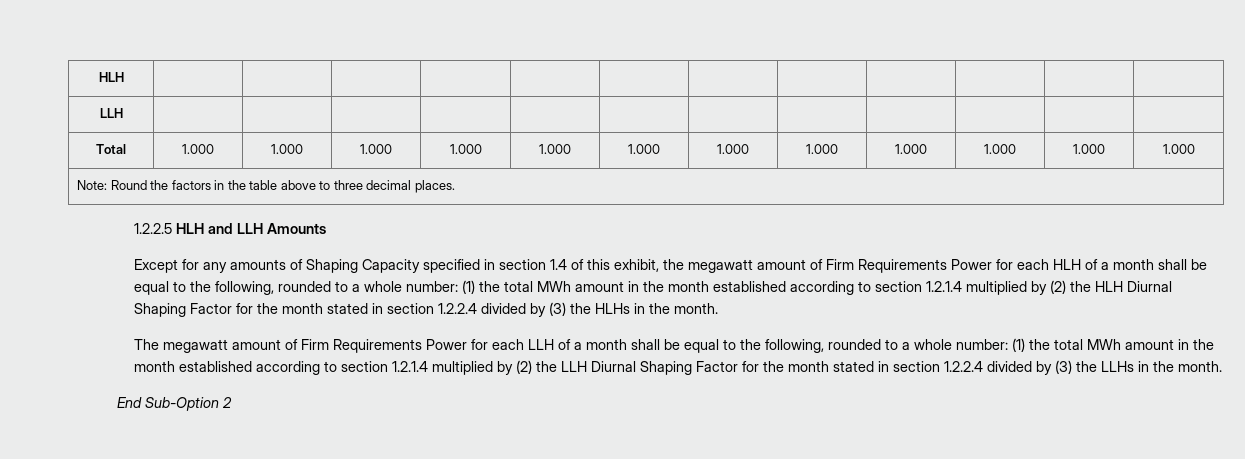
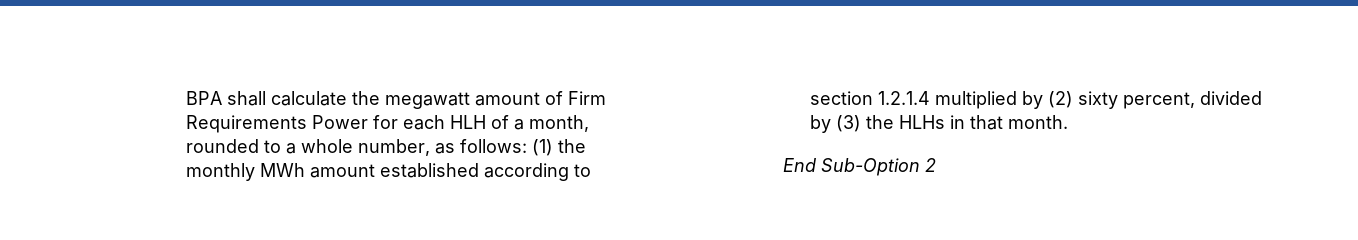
[98,72,124,82] [99,108,123,118] [96,144,126,154] [182,144,214,154] [271,144,303,154] [360,144,392,154] [449,144,482,154] [539,144,571,154] [628,144,660,154] [717,144,749,154] [806,144,838,154] [895,144,927,154] [984,144,1016,154] [1073,144,1105,154] [1162,144,1195,154] [77,180,455,193] [133,223,326,234] [133,259,659,273] HLH | | | | | | | | | | | | // LLH | | | | | | | | | | | | // Total | 1.000 | 1.000 | 1.000 | 1.000 | 1.000 | 1.000 | 1.000 | 1.000 | 1.000 | 1.000 | 1.000 | 1.000 // Note: Round the factors in the table above to three decimal places. // 1.2.2.5 HLH and LLH Amounts // Except for any amounts of Shaping Capacity specified in section 1.4 of this exhibit, -> [186,91,348,106] BPA shall calculate
[1112,259,1207,270] [133,280,1172,295] [133,303,477,317] month shall be equal to the following, rounded to a whole number: (1) the total MWh amount in the month established according to section 1.2.1.4 multiplied by (2) the HLH Diurnal Shaping Factor for the month stated in section 1.2.2.4 -> [529,115,590,132] [186,139,587,156] [186,163,592,181] [810,91,1196,109] month, rounded to a whole number, as follows: (1) the monthly MWh amount established according to section 1.2.1.4 multiplied by (2) sixty percent,
[648,303,718,314] [133,338,1214,353] [133,360,1174,375] the month. // The megawatt amount of Firm Requirements Power for each LLH of a month shall be equal to the following, rounded to a whole number: (1) the total MWh amount in the month established according to section 1.2.1.4 multiplied by (2) the LLH Diurnal Shaping Factor for the month stated in section 1.2.2.4 divided by (3) the LLHs in the -> [970,115,1004,130] that

